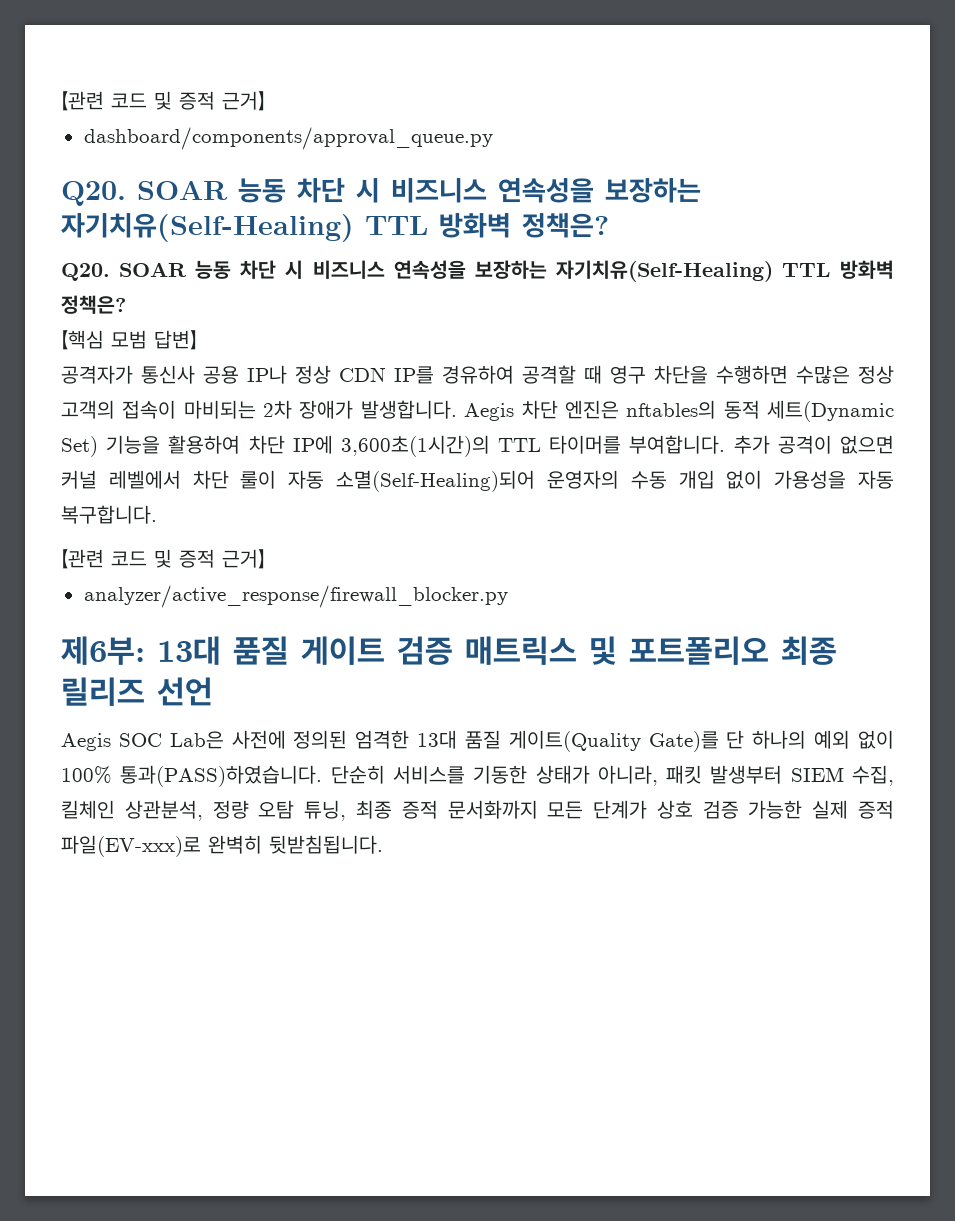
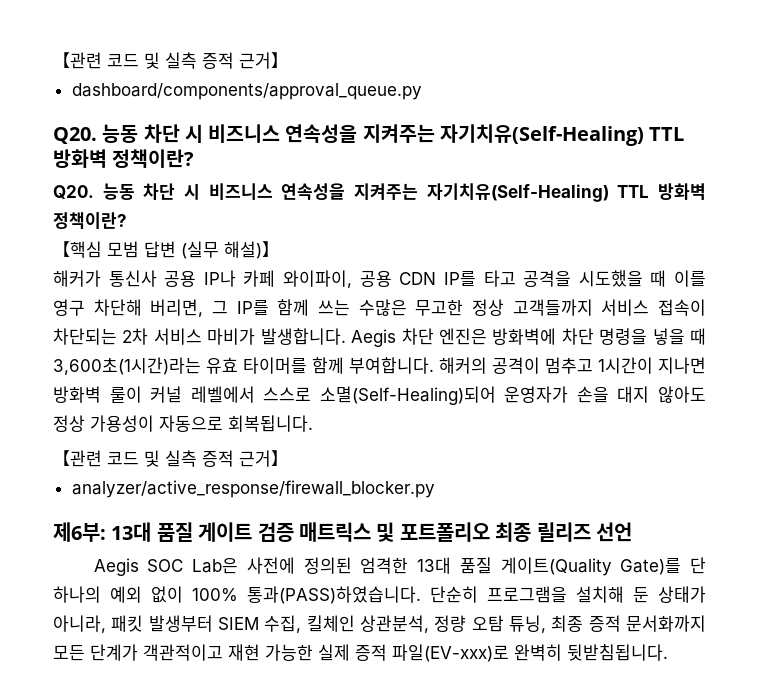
[61,91,172,111] 【관련 코드 및 -> [53,52,197,69] 【관련 코드 및 실측
[137,178,701,203] [61,213,609,242] [61,260,895,282] [61,295,126,314] SOAR 능동 차단 시 비즈니스 연속성을 보장하는 자기치유(Self-Healing) TTL 방화벽 정책은? // Q20. SOAR 능동 차단 시 비즈니스 연속성을 보장하는 자기치유(Self-Healing) TTL 방화벽 정책은? -> [102,124,685,146] [53,149,195,168] [53,183,706,202] [53,212,127,229] 능동 차단 시 비즈니스 연속성을 지켜주는 자기치유(Self-Healing) TTL 방화벽 정책이란? // Q20. 능동 차단 시 비즈니스 연속성을 지켜주는 자기치유(Self-Healing) TTL 방화벽 정책이란?
[190,330,197,350] [61,365,133,384] 】 // 공격자가 -> [181,241,279,259] [53,270,101,287] (실무 해설)】 // 해커가
[295,365,894,384] [61,400,895,422] [61,435,894,457] [61,470,895,492] [61,505,157,524] [61,549,172,569] 정상 CDN IP를 경유하여 공격할 때 영구 차단을 수행하면 수많은 정상 고객의 접속이 마비되는 2차 장애가 발생합니다. Aegis 차단 엔진은 nftables의 동적 세트(Dynamic Set) 기능을 활용하여 차단 IP에 3,600초(1시간)의 TTL 타이머를 부여합니다. 추가 공격이 없으면 커널 레벨에서 차단 룰이 자동 소멸(Self-Healing)되어 운영자의 수동 개입 없이 가용성을 자동 복구합니다. // 【관련 코드 및 -> [243,270,707,288] [53,299,706,317] [53,328,706,347] [53,357,706,375] [53,386,706,405] [53,415,313,432] [53,450,197,467] 카페 와이파이, 공용 CDN IP를 타고 공격을 시도했을 때 이를 영구 차단해 버리면, 그 IP를 함께 쓰는 수많은 무고한 정상 고객들까지 서비스 접속이 차단되는 2차 서비스 마비가 발생합니다. Aegis 차단 엔진은 방화벽에 차단 명령을 넣을 때 3,600초(1시간)라는 유효 타이머를 함께 부여합니다. 해커의 공격이 멈추고 1시간이 지나면 방화벽 룰이 커널 레벨에서 스스로 소멸(Self-Healing)되어 운영자가 손을 대지 않아도 정상 가용성이 자동으로 회복됩니다. // 【관련 코드 및 실측
[392,765,528,784] 서비스를 기동한 -> [487,586,649,603] 프로그램을 설치해 둔
[656,800,739,819] 상호 검증 -> [143,644,260,661] 객관적이고 재현

